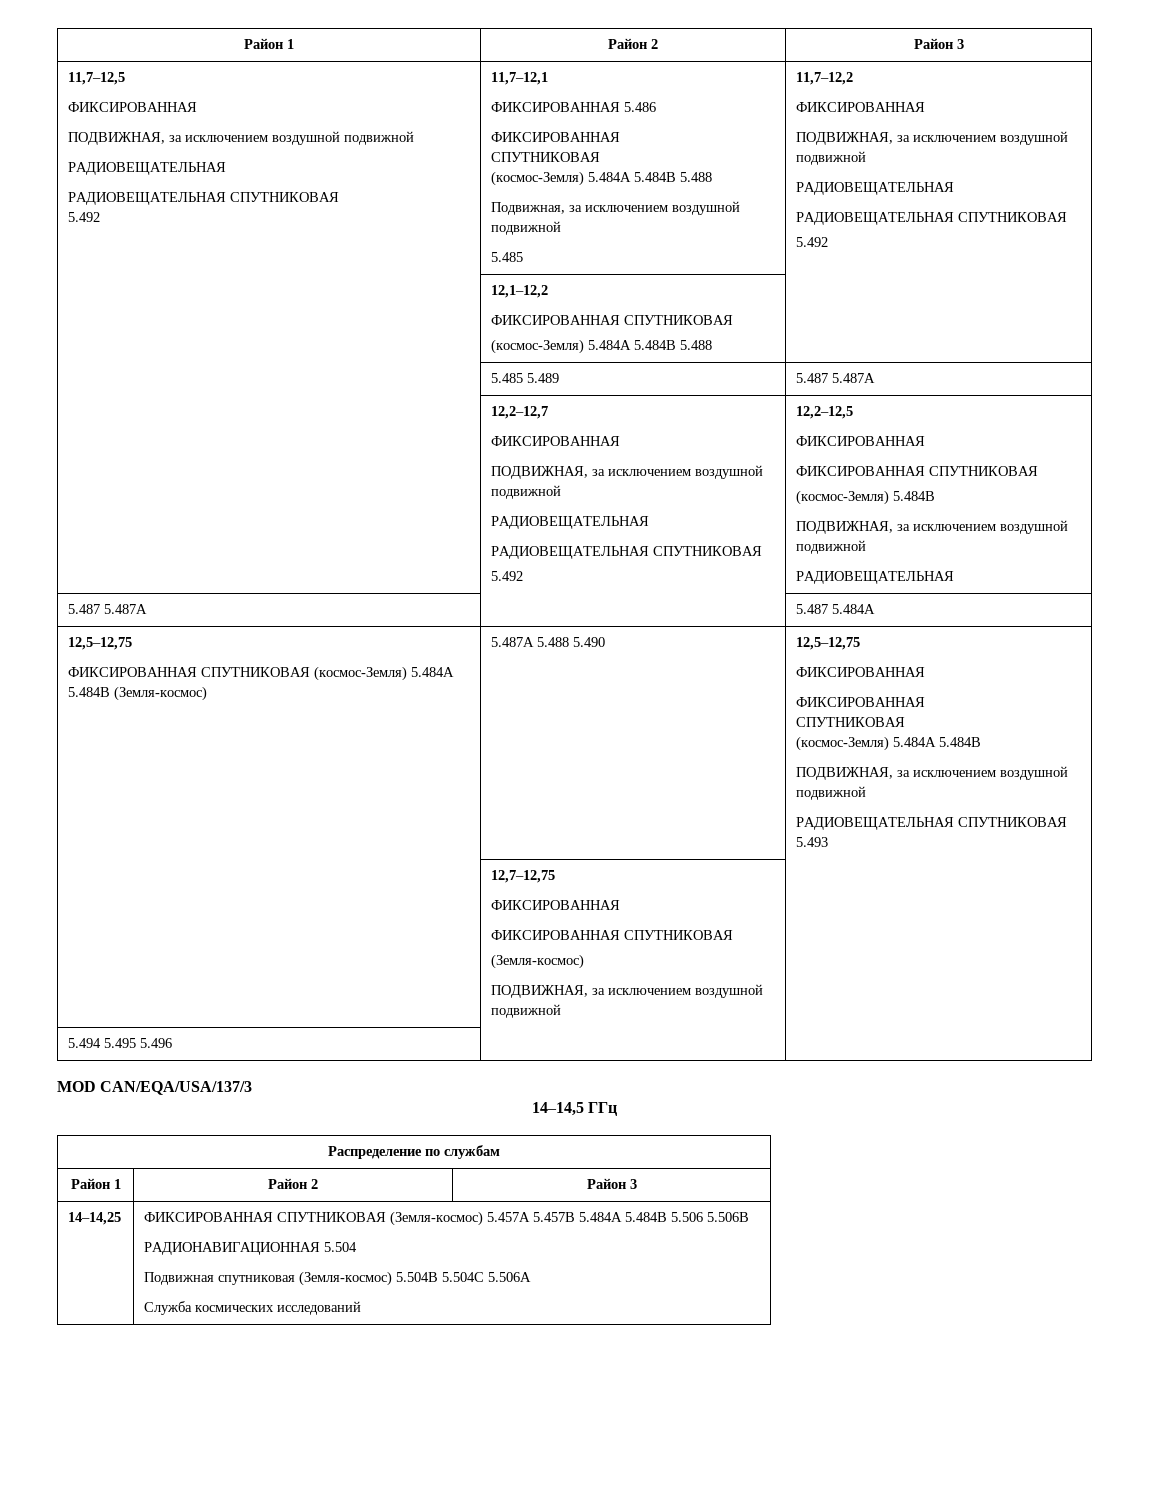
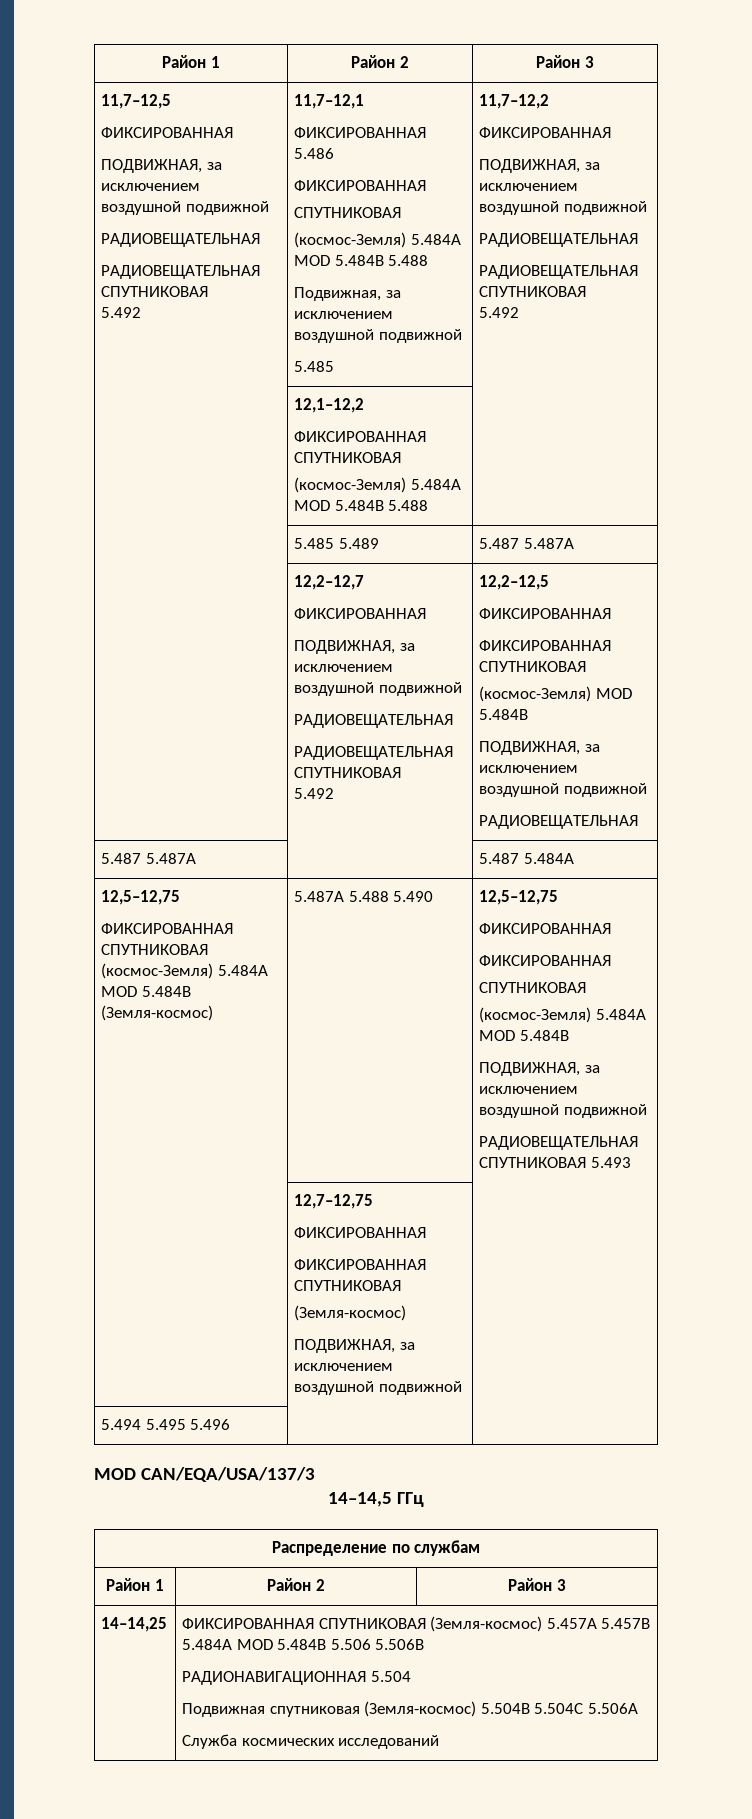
(632, 177) none -> [294,255,331,266] MOD
(632, 345) none -> [294,500,331,511] MOD
(890, 497) none -> [595,688,632,699] MOD
(455, 672) none -> [101,986,138,997] MOD
(937, 742) none -> [479,1030,516,1041] MOD
(623, 1217) none -> [236,1639,273,1650] MOD

